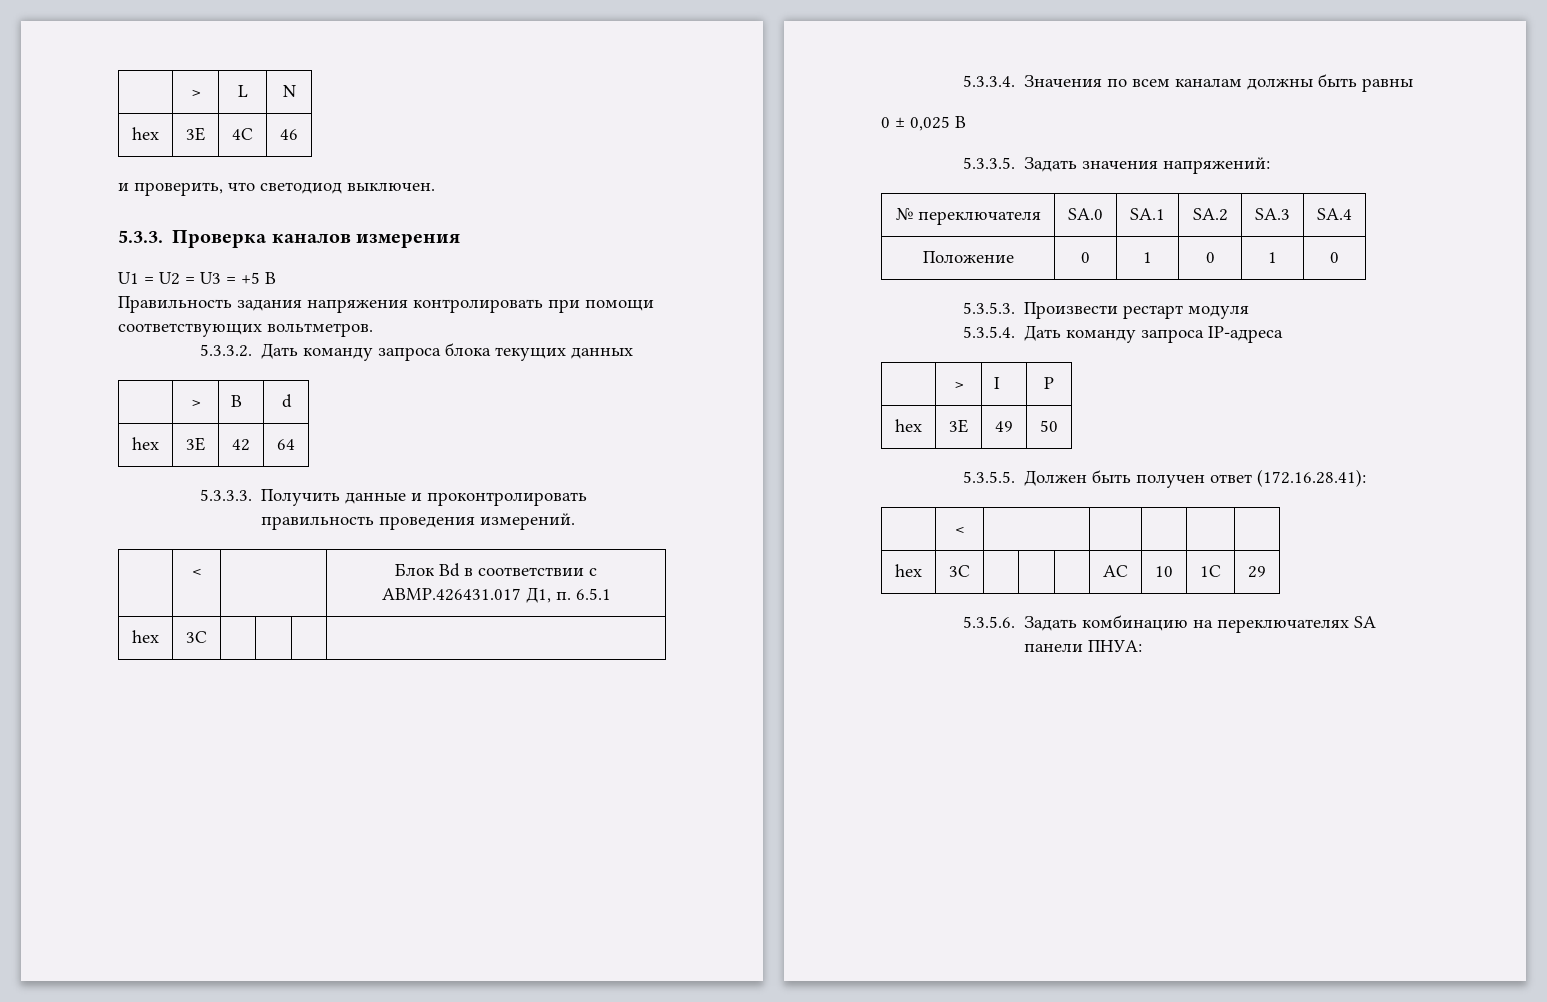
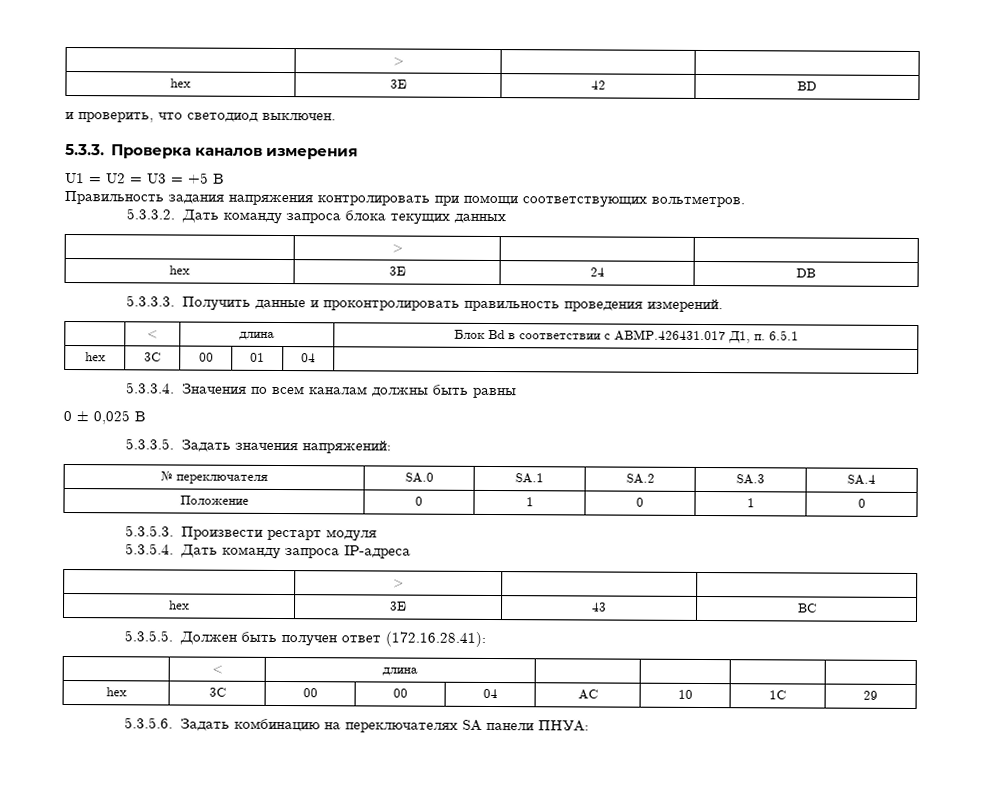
[190,89,201,97] [237,85,248,97] [282,85,296,97] [132,127,159,140] [186,127,205,141] [232,128,253,140] [280,129,298,140] | > | L | N // hex | 3E | 4C | 46 -> [392,57,404,66] [170,78,191,88] [389,79,407,89] [590,80,606,90] [797,81,817,91] | > | | // hex | 3E | 42 | BD
[231,395,243,407] [281,394,292,408] [132,437,159,450] [186,437,205,451] [232,439,250,451] [277,439,295,450] B | d // hex | 3E | 42 | 64 -> [169,265,190,275] [388,266,406,276] [589,267,605,277] [796,268,816,278] | // hex | 3E | 24 | DB
(202, 572) none -> [239,331,275,340] длина
(207, 637) | | -> [198,352,214,362] [250,352,265,362] [301,353,316,363] 00 | 01 | 04
[994,377,1001,389] [1044,377,1054,389] [895,419,922,432] [949,419,968,433] [995,421,1013,432] [1040,420,1058,432] I | P // hex | 3E | 49 | 50 -> [169,600,190,610] [390,601,407,611] [592,602,607,612] [797,603,817,613] | // hex | 3E | 43 | BC
[895,564,922,577] [949,565,970,577] | | | | // hex | 3C | | | -> [382,667,418,676] [105,687,127,697] [208,687,226,697] [302,688,318,698] [392,688,408,698] [482,688,498,699] длина | | | | // hex | 3C | 00 | 00 | 04

